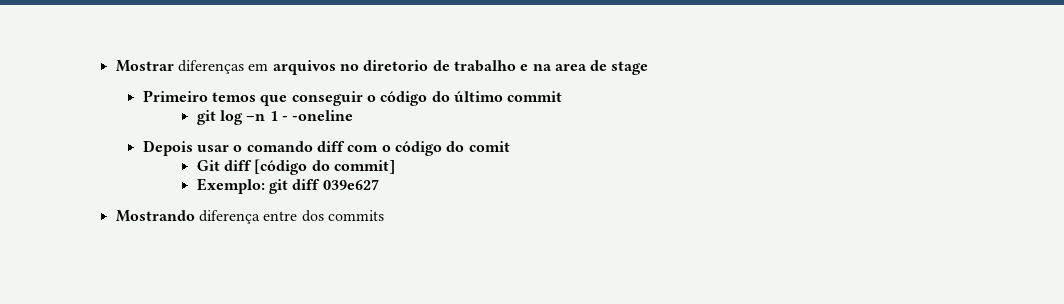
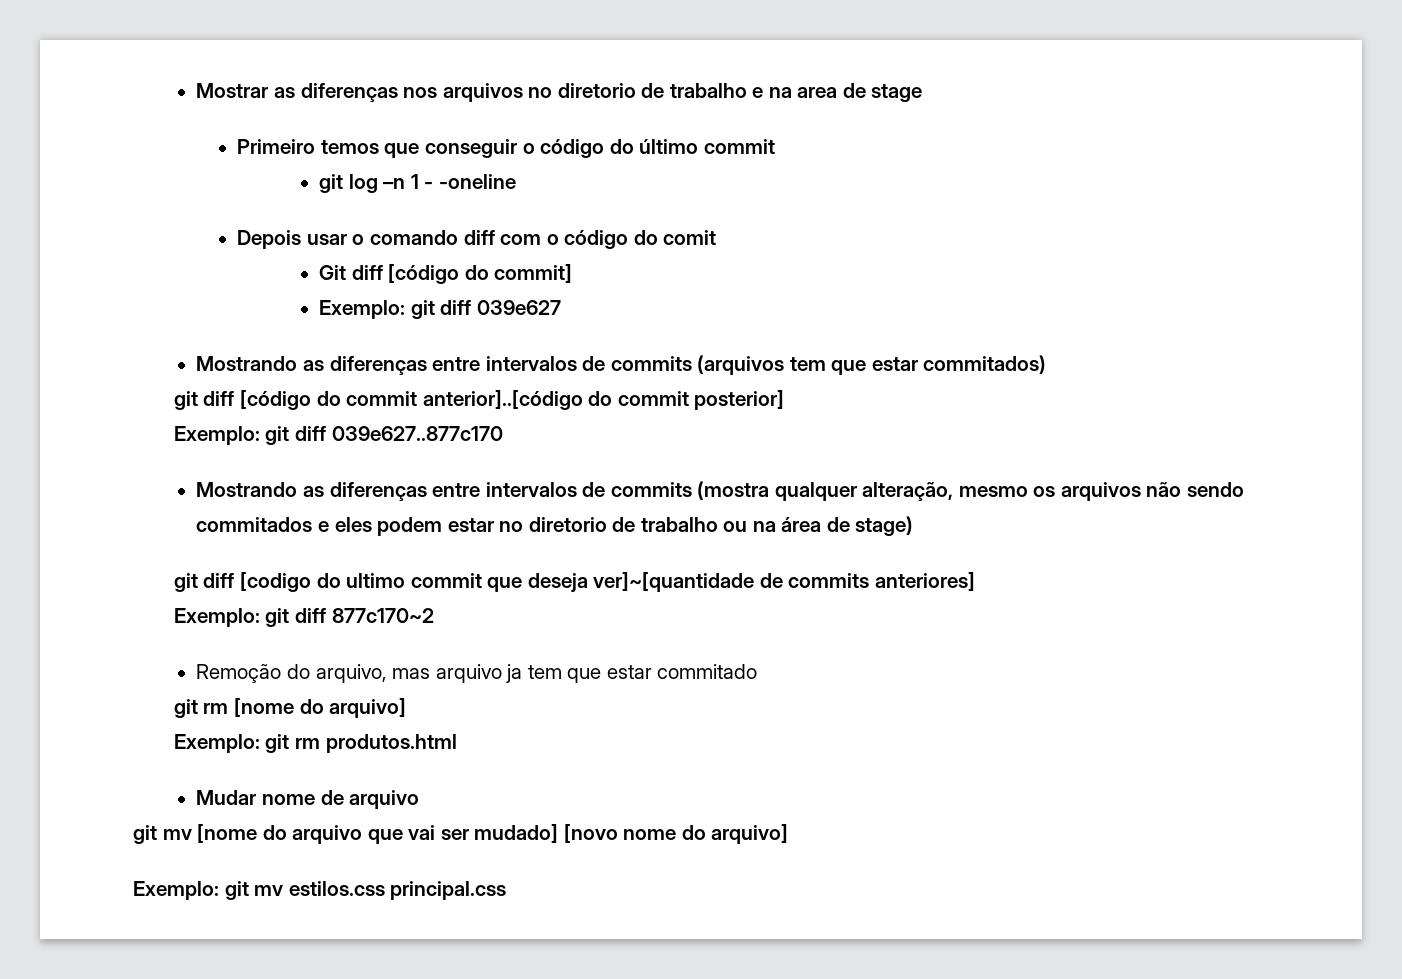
[177,60,269,74] diferenças em -> [273,83,438,102] as diferenças nos
[198,210,384,224] diferença entre dos commits -> [302,355,1047,375] [173,390,785,410] [173,426,503,445] [196,481,1244,501] [196,516,914,536] [173,572,975,593] [173,608,434,627] [196,664,758,683] [173,698,407,718] [173,734,457,753] [196,790,420,809] [133,824,789,844] [133,881,507,900] as diferenças entre intervalos de commits (arquivos tem que estar commitados) // git diff [código do commit anterior]..[código do commit posterior] // Exemplo: git diff 039e627..877c170 // Mostrando as diferenças entre intervalos de commits (mostra qualquer alteração, mesmo os arquivos não sendo commitados e eles podem estar no diretorio de trabalho ou na área de stage) // git diff [codigo do ultimo commit que deseja ver]~[quantidade de commits anteriores] // Exemplo: git diff 877c170~2 // Remoção do arquivo, mas arquivo ja tem que estar commitado // git rm [nome do arquivo] // Exemplo: git rm produtos.html // Mudar nome de arquivo // git mv [nome do arquivo que vai ser mudado] [novo nome do arquivo] // Exemplo: git mv estilos.css principal.css

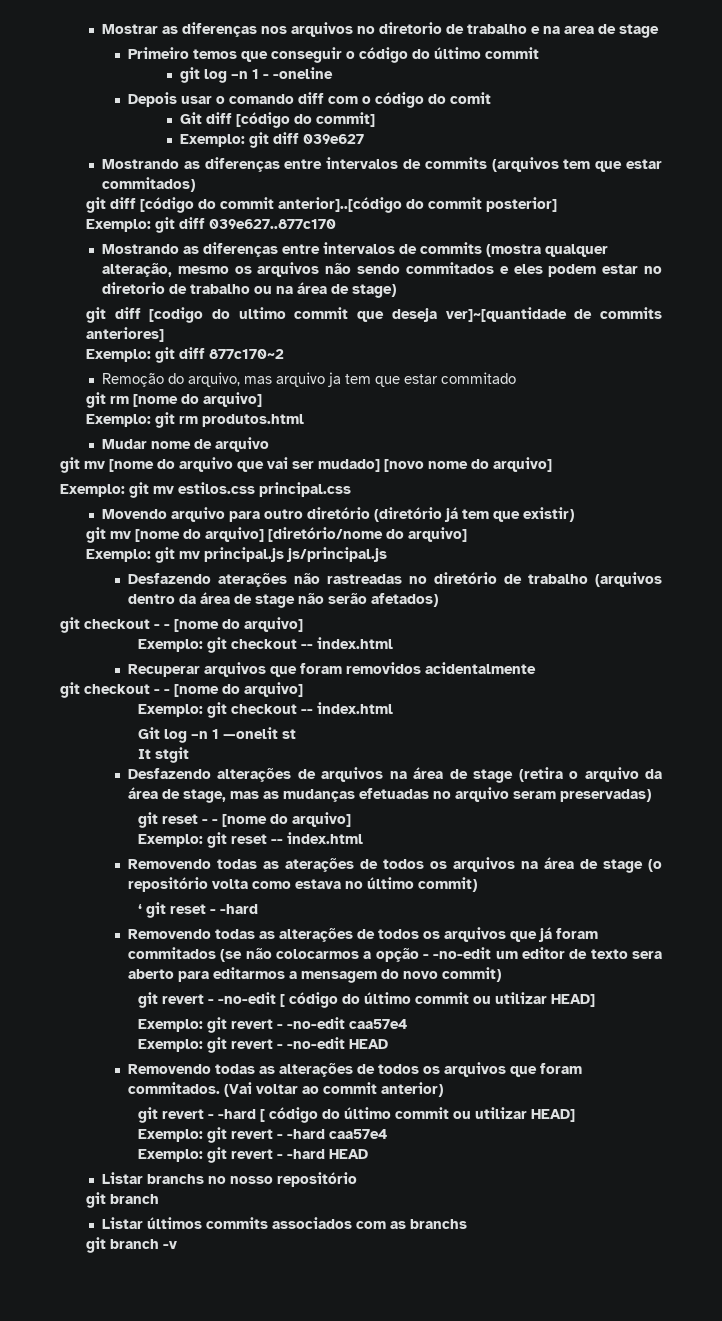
(507, 890) none -> [101,507,574,522] [85,527,467,543] [85,547,387,563] [127,572,663,587] [127,592,438,608] [60,617,303,633] [137,637,393,653] [127,662,536,677] [60,682,303,698] [137,702,393,718] [137,727,296,743] [137,747,189,763] [127,767,662,783] [127,787,651,803] [137,812,351,828] [137,832,363,848] [127,857,662,873] [127,877,477,892] [137,902,258,918] [127,927,598,942] [127,947,663,962] [127,967,501,983] [137,992,595,1008] [137,1017,407,1033] [137,1037,388,1053] [127,1062,582,1077] [127,1082,443,1097] [137,1107,575,1123] [137,1127,387,1143] [137,1147,368,1163] [101,1172,357,1187] [85,1192,159,1208] [101,1217,467,1229] [85,1237,177,1253] // Movendo arquivo para outro diretório (diretório já tem que existir) // git mv [nome do arquivo] [diretório/nome do arquivo] // Exemplo: git mv principal.js js/principal.js // Desfazendo aterações não rastreadas no diretório de trabalho (arquivos dentro da área de stage não serão afetados) // git checkout - - [nome do arquivo] // Exemplo: git checkout -- index.html // Recuperar arquivos que foram removidos acidentalmente // git checkout - - [nome do arquivo] // Exemplo: git checkout -- index.html // Git log –n 1 —onelit st // It stgit // Desfazendo alterações de arquivos na área de stage (retira o arquivo da área de stage, mas as mudanças efetuadas no arquivo seram preservadas) // git reset - - [nome do arquivo] // Exemplo: git reset -- index.html // Removendo todas as aterações de todos os arquivos na área de stage (o repositório volta como estava no último commit) // ‘ git reset - -hard // Removendo todas as alterações de todos os arquivos que já foram commitados (se não colocarmos a opção - -no-edit um editor de texto sera aberto para editarmos a mensagem do novo commit) // git revert - -no-edit [ código do último commit ou utilizar HEAD] // Exemplo: git revert - -no-edit caa57e4 // Exemplo: git revert - -no-edit HEAD // Removendo todas as alterações de todos os arquivos que foram commitados. (Vai voltar ao commit anterior) // git revert - -hard [ código do último commit ou utilizar HEAD] // Exemplo: git revert - -hard caa57e4 // Exemplo: git revert - -hard HEAD // Listar branchs no nosso repositório // git branch // Listar últimos commits associados com as branchs // git branch -v

